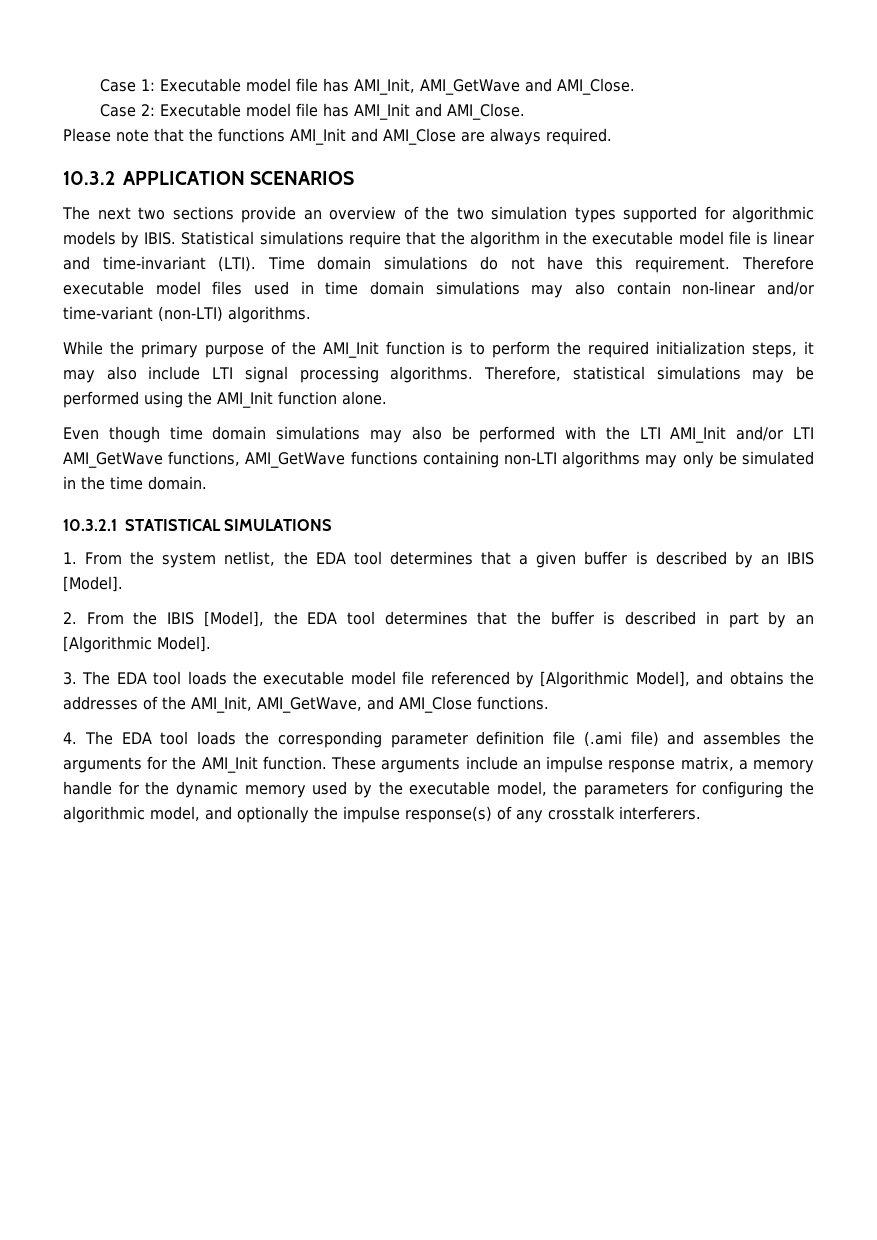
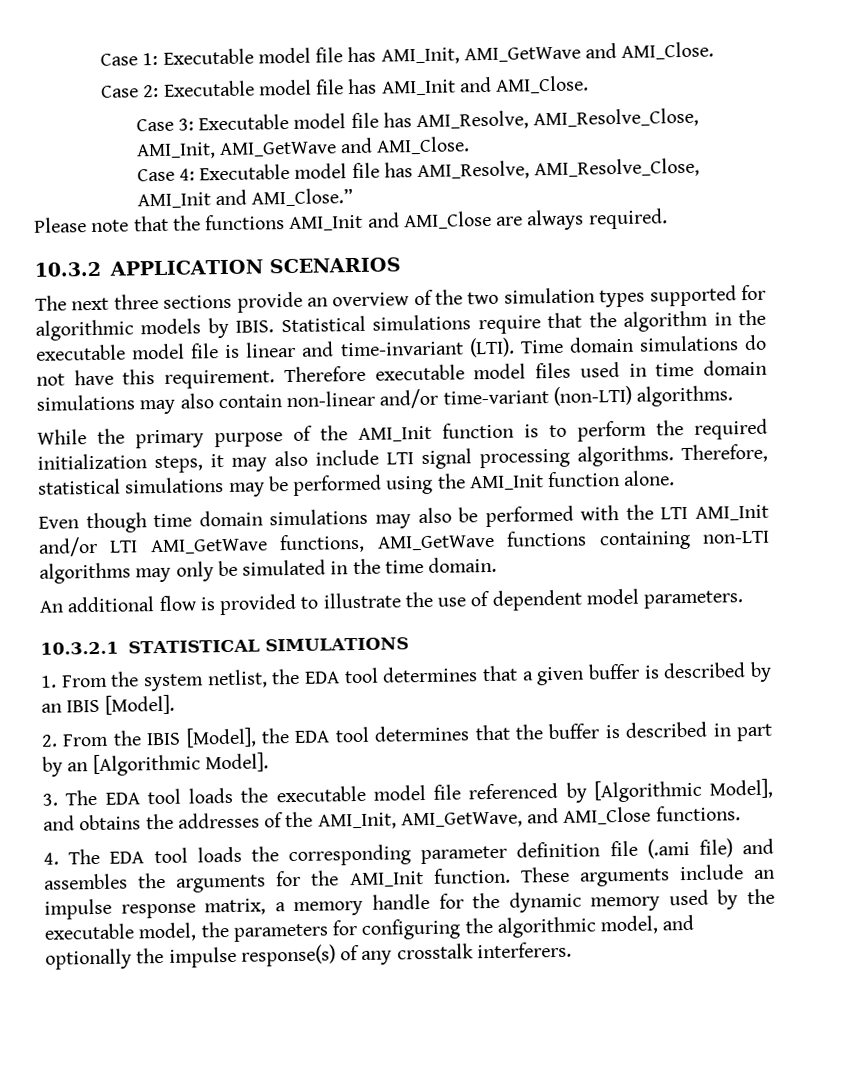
(526, 111) none -> [135,107,700,132] [135,136,471,160] [136,157,701,182] [136,188,354,209] // Case 3: Executable model file has AMI_Resolve, AMI_Resolve_Close, AMI_Init, AMI_GetWave and AMI_Close. // Case 4: Executable model file has AMI_Resolve, AMI_Resolve_Close, AMI_Init and AMI_Close.”
[138,207,165,220] two -> [113,293,159,310] three
(207, 483) none -> [39,588,745,616] // An additional flow is provided to illustrate the use of dependent model parameters.

